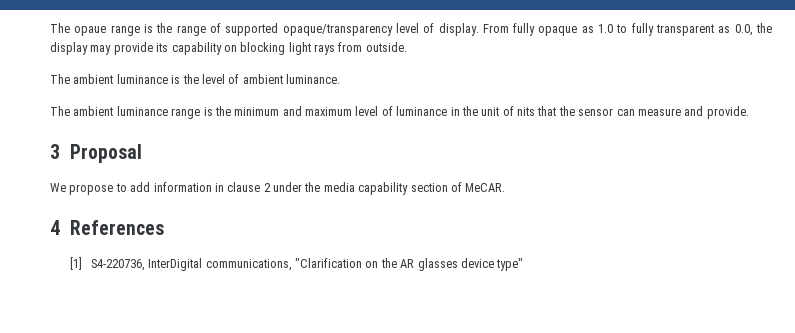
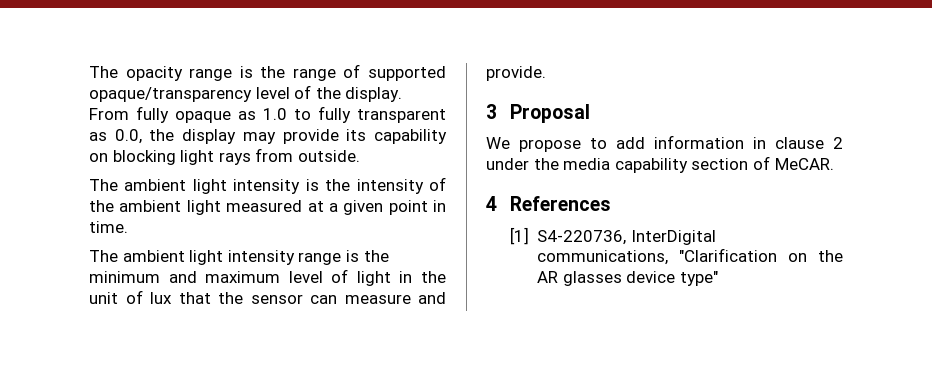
[50,23,107,36] The opaue -> [89,66,183,81] The opacity
(435, 28) none -> [315,87,341,99] the
[116,74,340,84] [50,106,168,116] luminance is the level of ambient luminance. // The ambient luminance -> [192,177,446,194] [89,200,446,215] [89,221,128,233] [89,250,295,265] light intensity is the intensity of the ambient light measured at a given point in time. // The ambient light intensity
[396,106,448,116] luminance -> [356,271,391,286] light
[517,107,535,116] nits -> [150,292,172,304] lux

